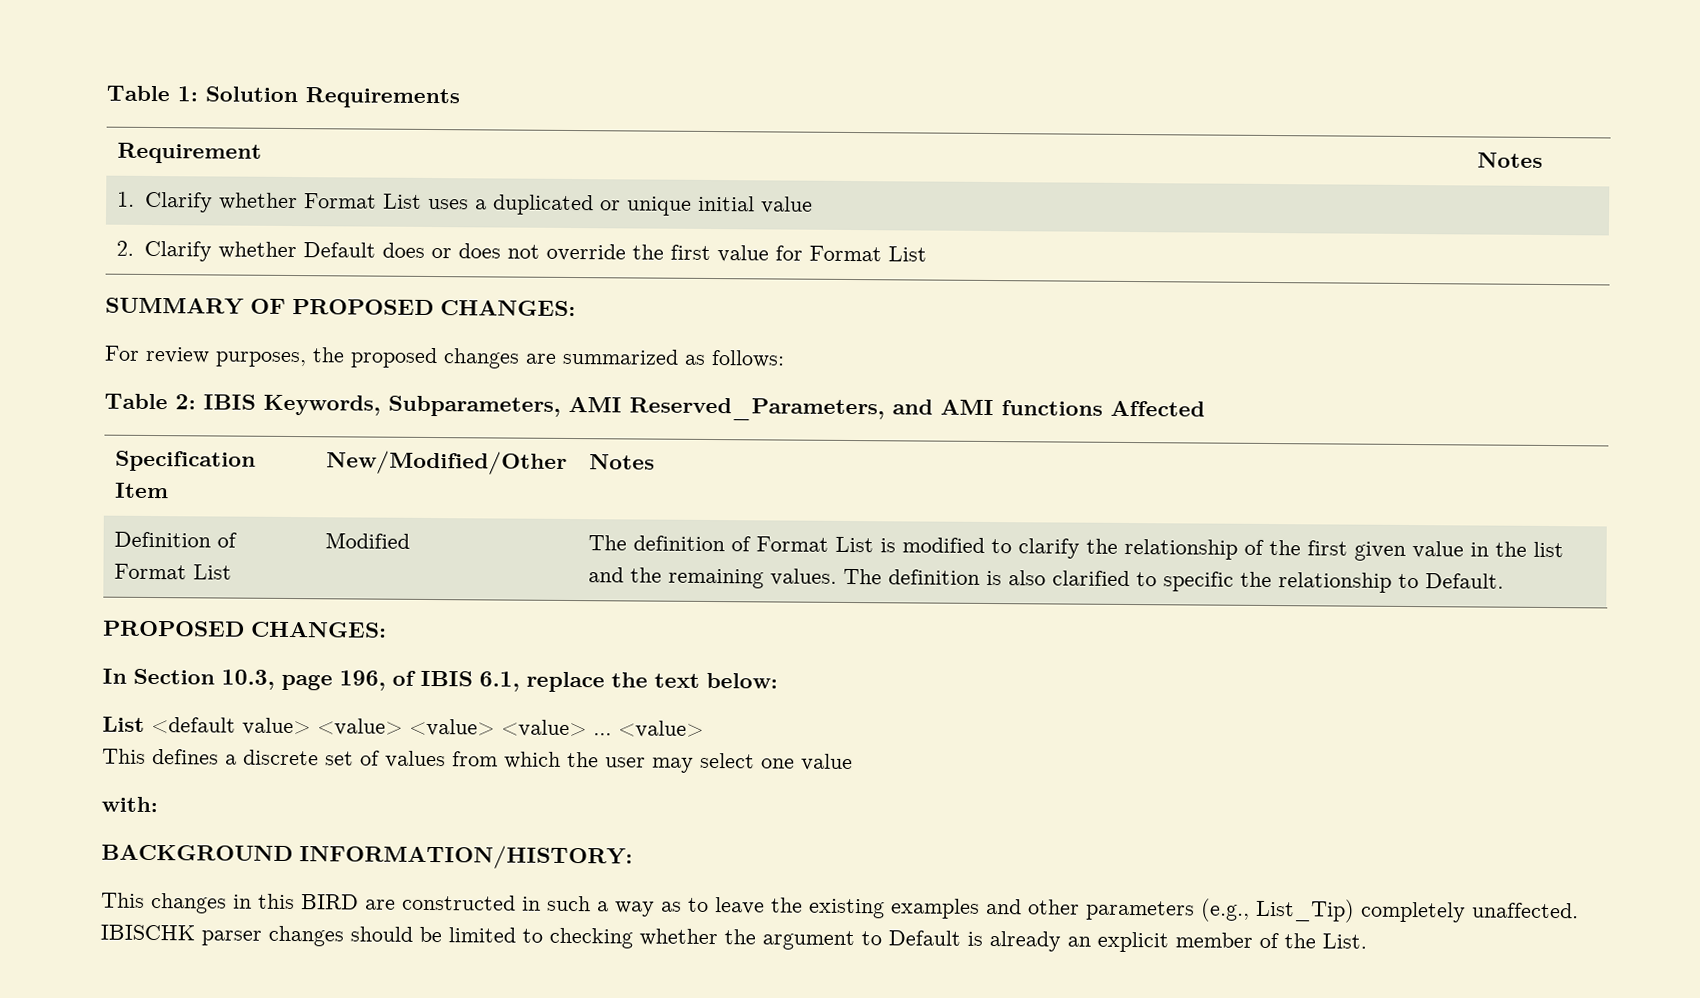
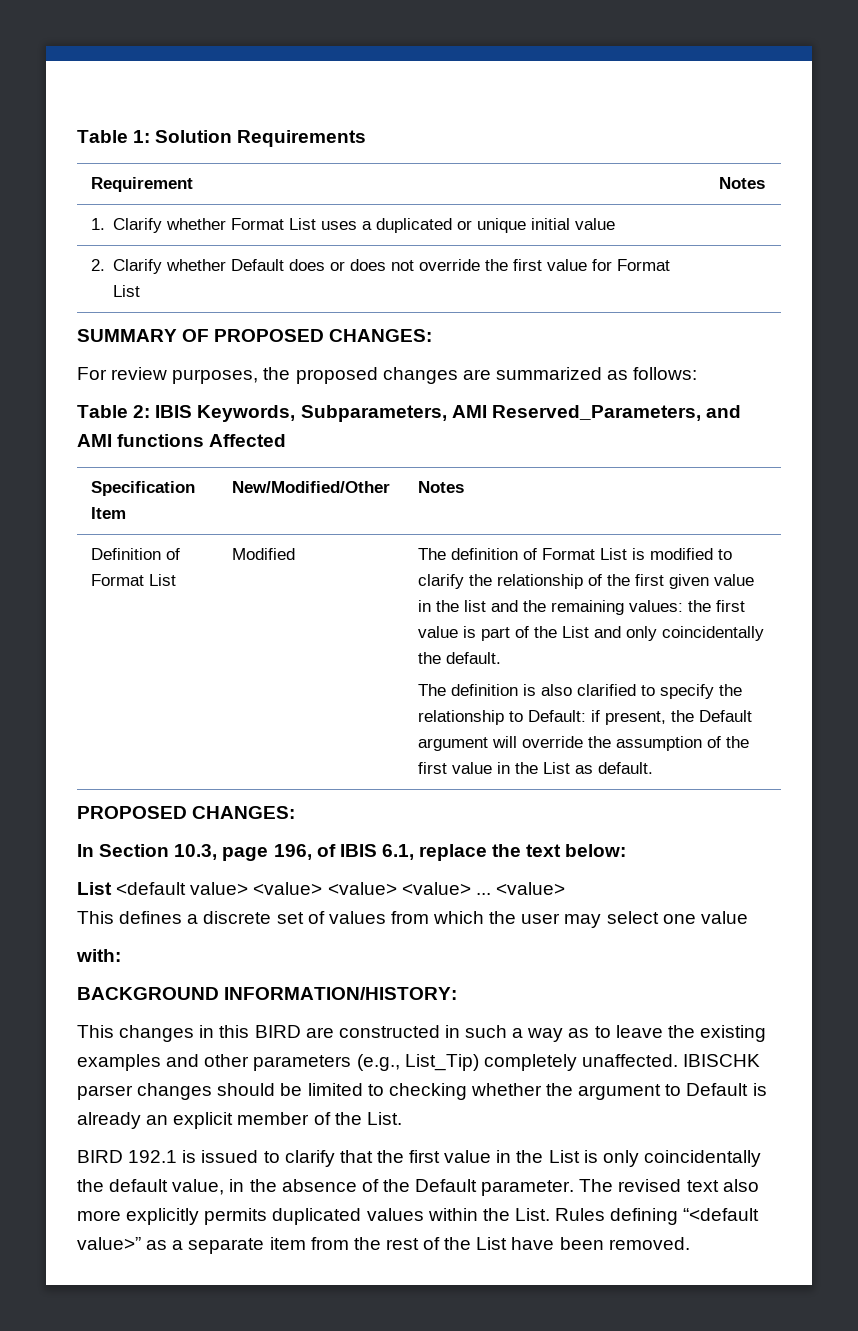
[769,568,837,586] values. -> [628,600,745,612] [417,626,764,641] [417,652,501,664] values: the first value is part of the List and only coincidentally the default. //
[1162,571,1234,592] specific -> [659,684,714,699] specify
[1424,573,1504,589] Default. -> [527,710,752,725] [417,736,749,751] [417,762,653,774] Default: if present, the Default argument will override the assumption of the first value in the List as default.
(1367, 941) none -> [77,1150,761,1167] [77,1179,759,1196] [77,1208,760,1225] [77,1237,690,1254] // BIRD 192.1 is issued to clarify that the first value in the List is only coincidentally the default value, in the absence of the Default parameter. The revised text also more explicitly permits duplicated values within the List. Rules defining “<default value>” as a separate item from the rest of the List have been removed.

